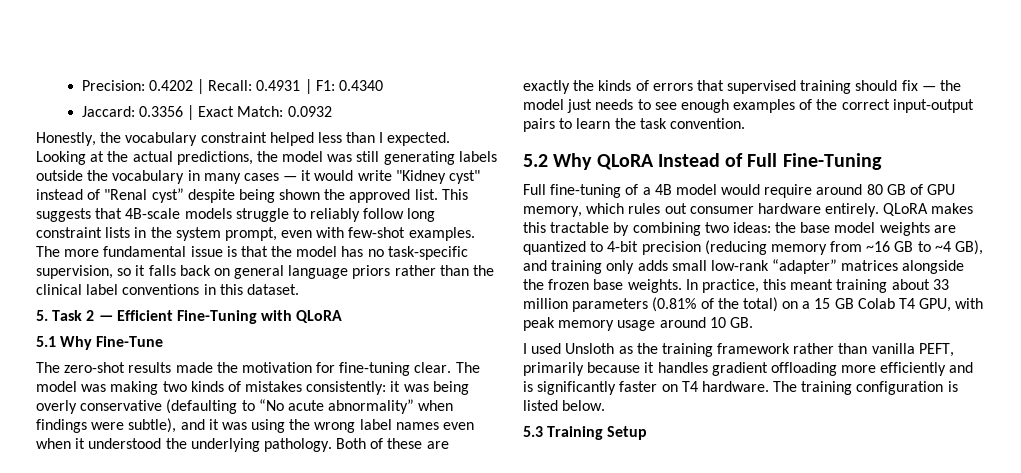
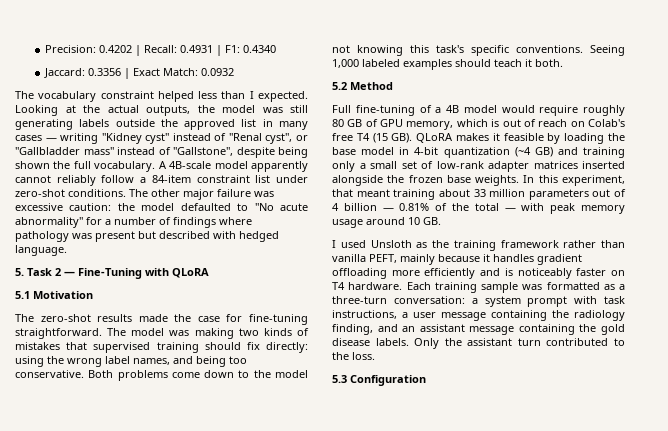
[36,132,122,146] Honestly, the -> [15,91,34,99] The
[176,151,253,165] predictions, -> [146,105,190,116] outputs,
[112,170,185,184] vocabulary -> [184,119,257,130] approved list
[301,170,392,181] it would write -> [60,133,99,144] writing
[151,188,468,203] [36,208,436,222] [36,227,475,241] [36,246,468,260] [36,265,495,279] [36,284,299,295] cyst” despite being shown the approved list. This suggests that 4B-scale models struggle to reliably follow long constraint lists in the system prompt, even with few-shot examples. The more fundamental issue is that the model has no task-specific supervision, so it falls back on general language priors rather than the clinical label conventions in this dataset. -> [265,133,308,144] [15,147,308,158] [15,161,308,172] [15,175,308,186] [15,189,274,200] [15,203,308,211] [15,217,252,228] [15,231,279,242] [15,245,67,256] cyst", or "Gallbladder mass" instead of "Gallstone", despite being shown the full vocabulary. A 4B-scale model apparently cannot reliably follow a 84-item constraint list under zero-shot conditions. The other major failure was excessive caution: the model defaulted to "No acute abnormality" for a number of findings where pathology was present but described with hedged language.
[116,310,173,321] Efficient -> (75, 273) none
[60,336,164,350] Why Fine-Tune -> [33,291,93,299] Motivation
[241,362,312,373] motivation -> [197,316,220,322] case
[414,362,452,373] clear. -> [15,328,102,339] straightforward.
[306,381,469,395] [36,399,454,414] [36,418,475,433] [36,438,449,452] [523,80,693,94] consistently: it was being overly conservative (defaulting to “No acute abnormality” when findings were subtle), and it was using the wrong label names even when it understood the underlying pathology. Both of these are exactly the kinds of errors -> (60, 346) none
[921,80,962,91] [523,99,974,113] [523,118,745,132] [523,153,882,170] — the model just needs to see enough examples of the correct input-output pairs to learn the task convention. // 5.2 Why QLoRA Instead of Full Fine-Tuning -> [265,342,308,353] [15,356,247,367] [15,370,308,381] [332,45,625,56] [332,59,563,70] [332,82,393,90] directly: using the wrong label names, and being too conservative. Both problems come down to the model not knowing this task's specific conventions. Seeing 1,000 labeled examples should teach it both. // 5.2 Method
[816,184,863,195] around -> [583,105,625,116] roughly
[628,203,974,217] [523,222,956,236] [523,240,984,255] [523,259,899,274] rules out consumer hardware entirely. QLoRA makes this tractable by combining two ideas: the base model weights are quantized to 4-bit precision (reducing memory from ~16 GB to ~4 GB), and training only adds small low-rank “adapter” matrices -> [491,119,625,127] [332,133,625,144] [332,147,625,158] [332,161,625,172] is out of reach on Colab's free T4 (15 GB). QLoRA makes it feasible by loading the base model in 4-bit quantization (~4 GB) and training only a small set of low-rank adapter matrices inserted
[701,279,787,293] practice, this -> [538,175,625,186] [332,189,353,197] this experiment, that
[652,297,952,312] (0.81% of the total) on a 15 GB Colab T4 GPU, -> [592,189,626,197] [332,203,516,211] out of 4 billion — 0.81% of the total —
[523,362,584,376] primarily -> [400,254,435,265] mainly
[537,381,617,395] significantly -> [517,268,572,279] noticeably
[773,381,958,395] [523,400,606,411] The training configuration is listed below. -> [406,282,625,293] [332,296,625,307] [332,310,625,321] [332,324,625,335] [332,338,625,349] [332,352,375,360] Each training sample was formatted as a three-turn conversation: a system prompt with task instructions, a user message containing the radiology finding, and an assistant message containing the gold disease labels. Only the assistant turn contributed to the loss.
[547,426,648,440] Training Setup -> [350,375,426,386] Configuration

